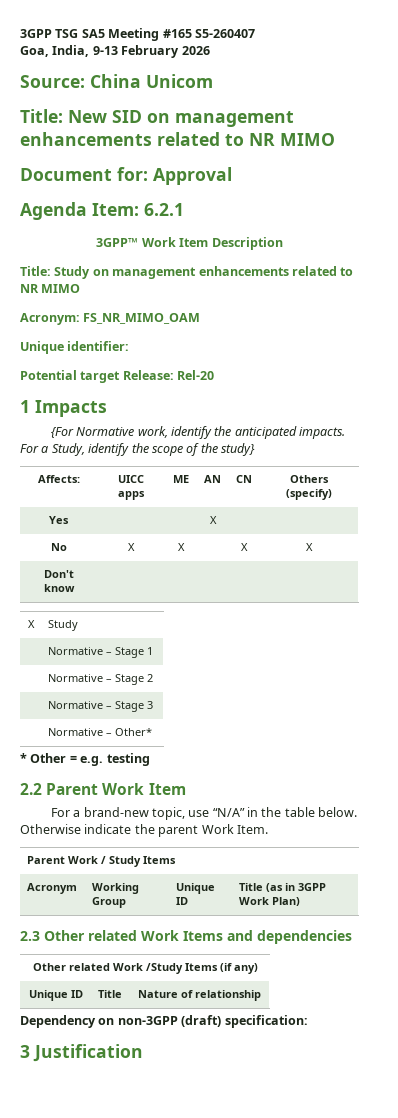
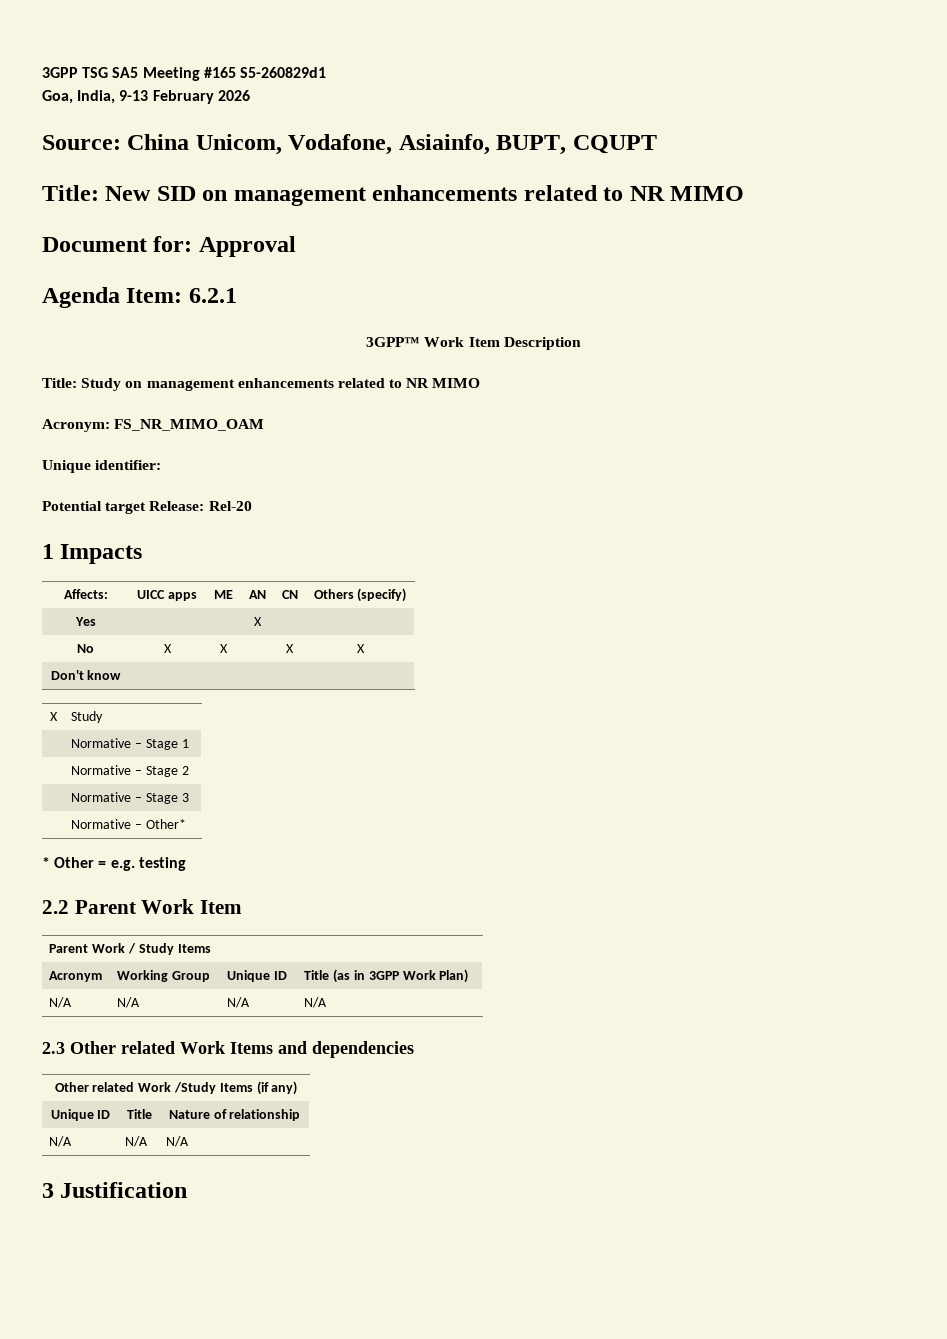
[194,29,255,38] S5-260407 -> [239,67,326,78] S5-260829d1
[146,74,213,88] Unicom -> [195,134,657,155] Unicom, Vodafone, Asiainfo, BUPT, CQUPT
[50,426,346,439] [20,443,255,456] // {For Normative work, identify the anticipated impacts. For a Study, identify the scope of the study} -> (143, 554) none
[50,807,358,820] [20,824,268,837] // For a brand-new topic, use “N/A” in the table below. Otherwise indicate the parent Work Item. -> (243, 907) none
(301, 901) none -> [49,997,73,1008] [117,997,141,1008] [227,997,251,1008] [304,997,328,1008] // N/A | N/A | N/A | N/A
[20,1015,308,1028] // Dependency on non-3GPP (draft) specification: -> [49,1136,73,1147] [125,1136,149,1147] [166,1136,190,1147] // N/A | N/A | N/A

